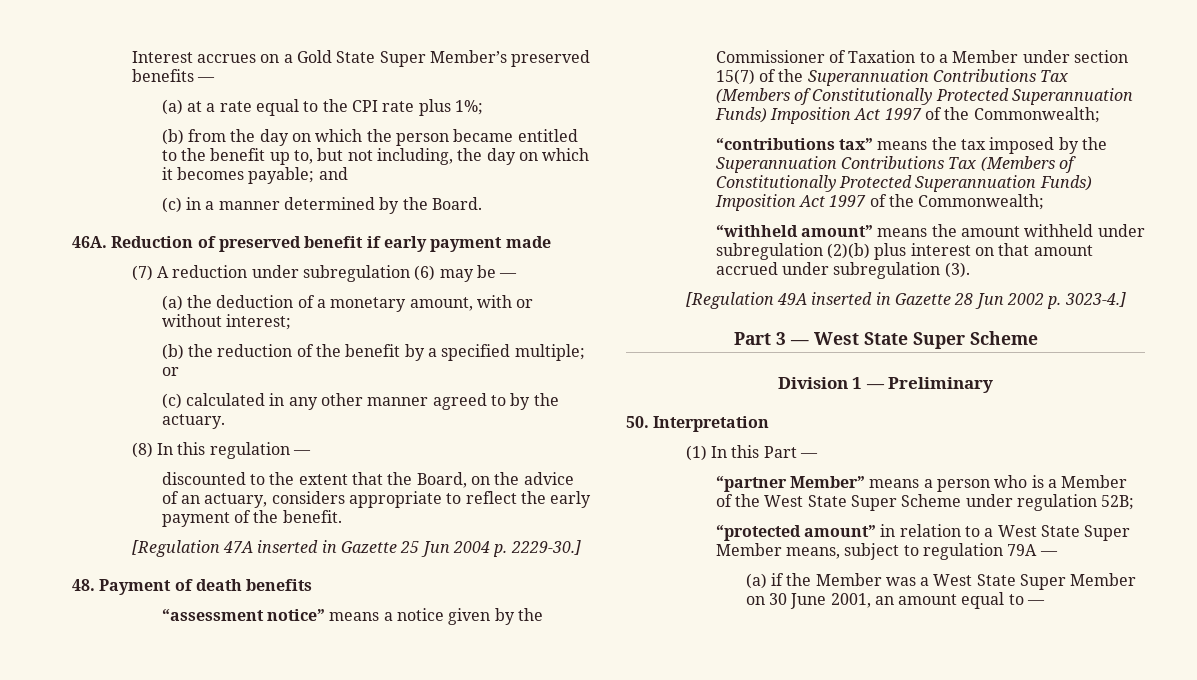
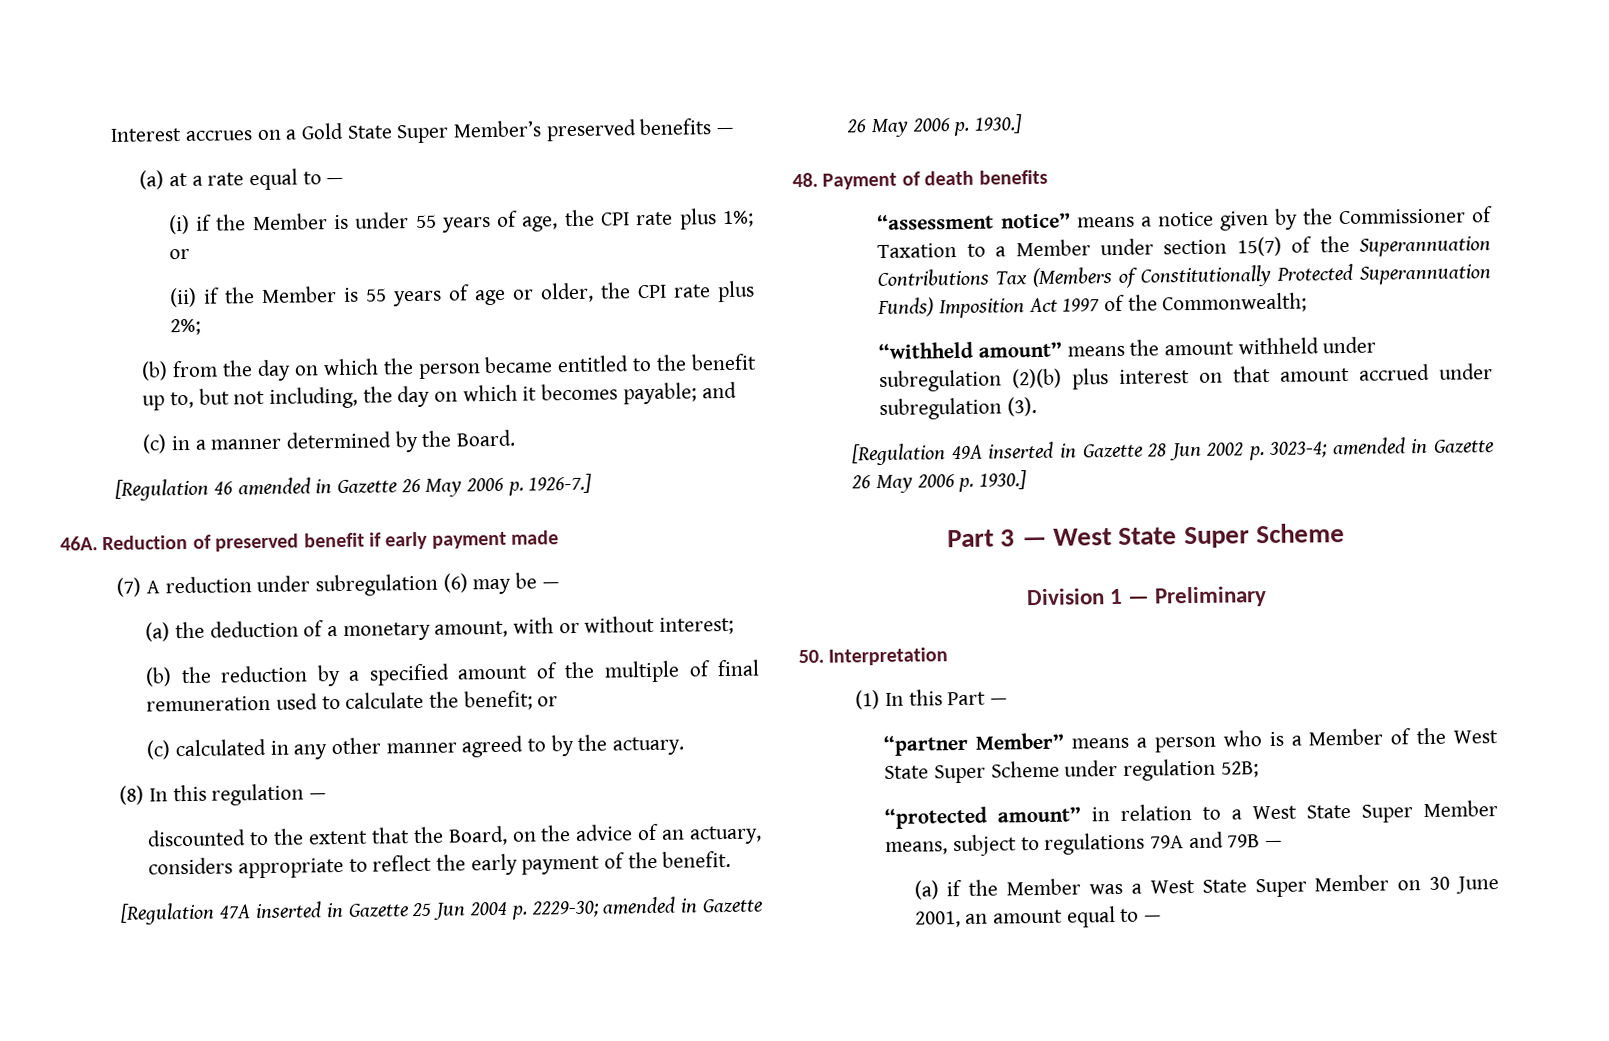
(319, 106) none -> [326,177,344,185] [168,210,559,235] — // (i) if the Member is under 55 years of age,
(483, 107) none -> [168,248,190,260] [168,280,755,308] [169,318,201,336] or // (ii) if the Member is 55 years of age or older, the CPI rate plus 2%;
(482, 203) none -> [115,473,593,501] // [Regulation 46 amended in Gazette 26 May 2006 p. 1926-7.]
[296,344,585,361] of the benefit by a specified multiple; -> [316,659,759,687] [146,690,533,712] by a specified amount of the multiple of final remuneration used to calculate the benefit;
[510,540,581,555] 2229-30.] -> [530,896,764,918] [846,114,1023,138] 2229-30; amended in Gazette 26 May 2006 p. 1930.]
[715,137,1107,154] [715,156,1076,173] [715,175,1092,192] [714,194,1045,211] // “contributions tax” means the tax imposed by the Superannuation Contributions Tax (Members of Constitutionally Protected Superannuation Funds) Imposition Act 1997 of the Commonwealth; -> (1308, 303) none
[1064,292,1126,307] 3023-4.] -> [1269,437,1495,458] [851,470,1027,494] 3023-4; amended in Gazette 26 May 2006 p. 1930.]
[922,543,1038,560] regulation 79A -> [1044,831,1261,855] regulations 79A and 79B

